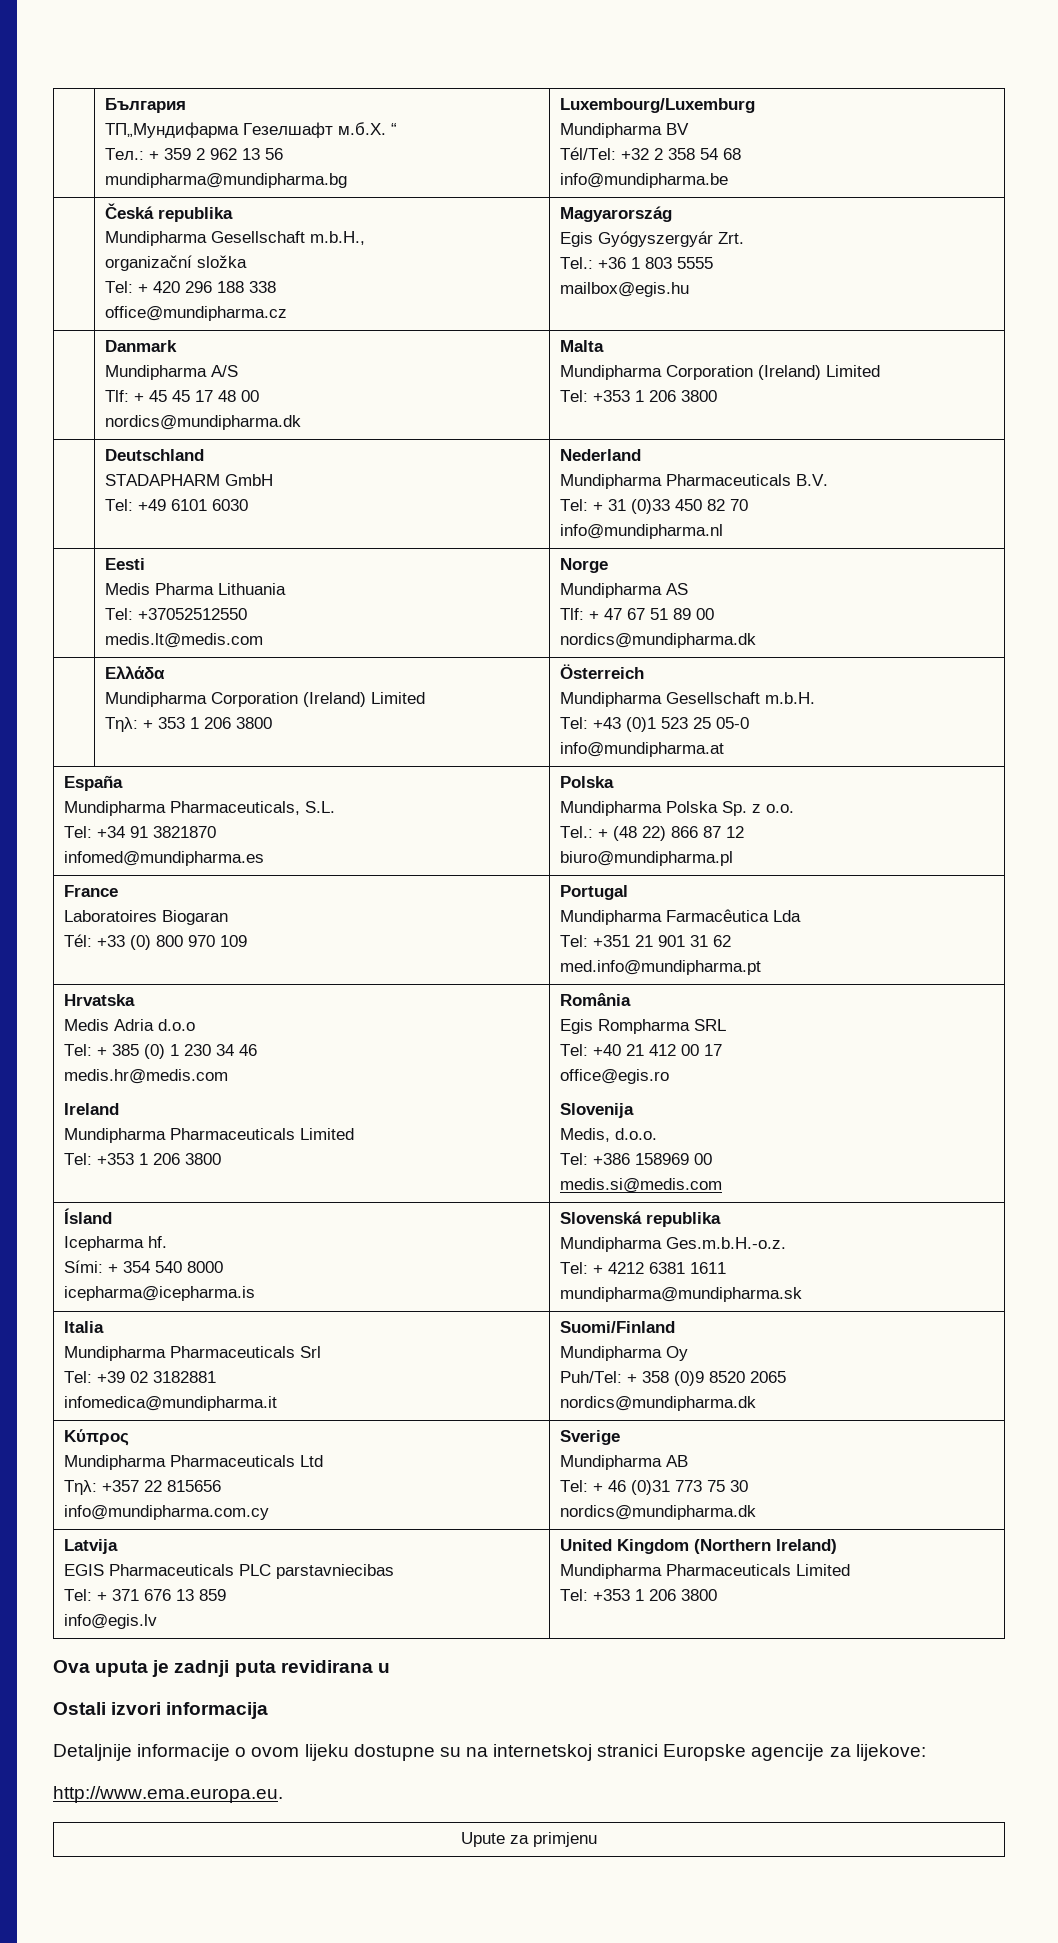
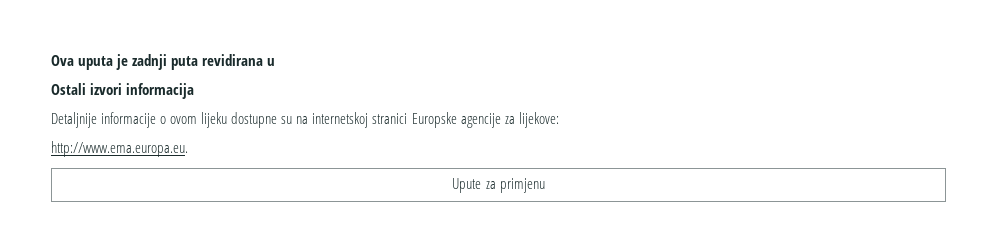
[105,98,187,113] [105,122,398,138] [105,148,284,160] [105,173,348,188] [560,98,756,113] [560,123,690,138] [560,147,742,160] [560,173,729,188] [105,203,234,222] [105,231,366,246] [105,255,248,271] [105,281,277,293] [105,306,288,321] [560,206,673,222] [560,231,745,247] [560,257,714,269] [560,282,690,297] [105,340,178,352] [105,365,239,380] [105,390,260,402] [105,415,302,430] [560,340,605,352] [560,365,881,380] [560,390,718,402] [105,449,205,461] [105,474,274,486] [105,499,249,511] [560,449,642,461] [560,474,829,489] [560,499,749,514] [560,524,724,539] [105,558,146,570] [105,583,287,595] [105,608,248,620] [105,633,264,648] [560,558,609,573] [560,583,689,598] [560,608,715,620] [560,633,757,648] [105,666,166,679] [105,692,426,707] [105,717,273,732] [560,664,645,679] [560,692,816,707] [560,717,750,732] [560,742,725,757] [64,775,124,791] [64,801,336,816] [64,826,217,838] [64,851,265,866] [560,776,615,788] [560,801,795,816] [560,826,745,841] [560,851,734,866] [64,885,119,897] [64,910,229,925] [64,934,248,950] [560,885,629,900] [560,909,802,925] [560,935,732,947] [560,960,762,975] [64,994,136,1006] [64,1019,196,1031] [64,1044,258,1059] [64,1069,229,1084] [64,1103,120,1115] [64,1128,355,1143] [64,1153,222,1165] [560,993,632,1006] [560,1019,727,1034] [560,1044,723,1056] [560,1069,670,1084] [560,1103,635,1118] [560,1128,658,1142] [560,1153,713,1165] [560,1178,723,1193] [64,1208,113,1224] [64,1236,168,1251] [64,1260,224,1273] [64,1286,256,1301] [560,1211,722,1227] [560,1237,787,1252] [560,1262,727,1274] [560,1287,803,1302] [64,1321,105,1333] [64,1346,322,1361] [64,1371,217,1383] [64,1396,278,1411] [560,1321,676,1333] [560,1346,689,1361] [560,1371,787,1386] [560,1396,757,1411] [64,1429,130,1446] [64,1455,324,1470] [64,1480,222,1495] [64,1505,270,1520] [560,1430,621,1445] [560,1455,689,1470] [560,1480,749,1495] [560,1505,757,1520] [64,1539,119,1554] [64,1564,395,1579] [64,1589,227,1601] [64,1614,158,1629] [560,1539,838,1554] [560,1564,851,1579] [560,1589,718,1601] | България // ТП„Мундифарма Гезелшафт м.б.Х. “ // Teл.: + 359 2 962 13 56 // mundipharma@mundipharma.bg | Luxembourg/Luxemburg // Mundipharma BV // Tél/Tel: +32 2 358 54 68 // info@mundipharma.be // | Česká republika // Mundipharma Gesellschaft m.b.H., // organizační složka // Tel: + 420 296 188 338 // office@mundipharma.cz | Magyarország // Egis Gyógyszergyár Zrt. // Tel.: +36 1 803 5555 // mailbox@egis.hu // | Danmark // Mundipharma A/S // Tlf: + 45 45 17 48 00 // nordics@mundipharma.dk | Malta // Mundipharma Corporation (Ireland) Limited // Tel: +353 1 206 3800 // | Deutschland // STADAPHARM GmbH // Tel: +49 6101 6030 | Nederland // Mundipharma Pharmaceuticals B.V. // Tel: + 31 (0)33 450 82 70 // info@mundipharma.nl // | Eesti // Medis Pharma Lithuania // Tel: +37052512550 // medis.lt@medis.com | Norge // Mundipharma AS // Tlf: + 47 67 51 89 00 // nordics@mundipharma.dk // | Ελλάδα // Mundipharma Corporation (Ireland) Limited // Τηλ: + 353 1 206 3800 | Österreich // Mundipharma Gesellschaft m.b.H. // Tel: +43 (0)1 523 25 05-0 // info@mundipharma.at // España // Mundipharma Pharmaceuticals, S.L. // Tel: +34 91 3821870 // infomed@mundipharma.es | Polska // Mundipharma Polska Sp. z o.o. // Tel.: + (48 22) 866 87 12 // biuro@mundipharma.pl // France // Laboratoires Biogaran // Tél: +33 (0) 800 970 109 | Portugal // Mundipharma Farmacêutica Lda // Tel: +351 21 901 31 62 // med.info@mundipharma.pt // Hrvatska // Medis Adria d.o.o // Tel: + 385 (0) 1 230 34 46 // medis.hr@medis.com // Ireland // Mundipharma Pharmaceuticals Limited // Tel: +353 1 206 3800 | România // Egis Rompharma SRL // Tel: +40 21 412 00 17 // office@egis.ro // Slovenija // Medis, d.o.o. // Tel: +386 158969 00 // medis.si@medis.com // Ísland // Icepharma hf. // Sími: + 354 540 8000 // icepharma@icepharma.is | Slovenská republika // Mundipharma Ges.m.b.H.-o.z. // Tel: + 4212 6381 1611 // mundipharma@mundipharma.sk // Italia // Mundipharma Pharmaceuticals Srl // Tel: +39 02 3182881 // infomedica@mundipharma.it | Suomi/Finland // Mundipharma Oy // Puh/Tel: + 358 (0)9 8520 2065 // nordics@mundipharma.dk // Κύπρος // Mundipharma Pharmaceuticals Ltd // Τηλ: +357 22 815656 // info@mundipharma.com.cy | Sverige // Mundipharma AB // Tel: + 46 (0)31 773 75 30 // nordics@mundipharma.dk // Latvija // EGIS Pharmaceuticals PLC parstavniecibas // Tel: + 371 676 13 859 // info@egis.lv | United Kingdom (Northern Ireland) // Mundipharma Pharmaceuticals Limited // Tel: +353 1 206 3800 // -> (51, 60) none

